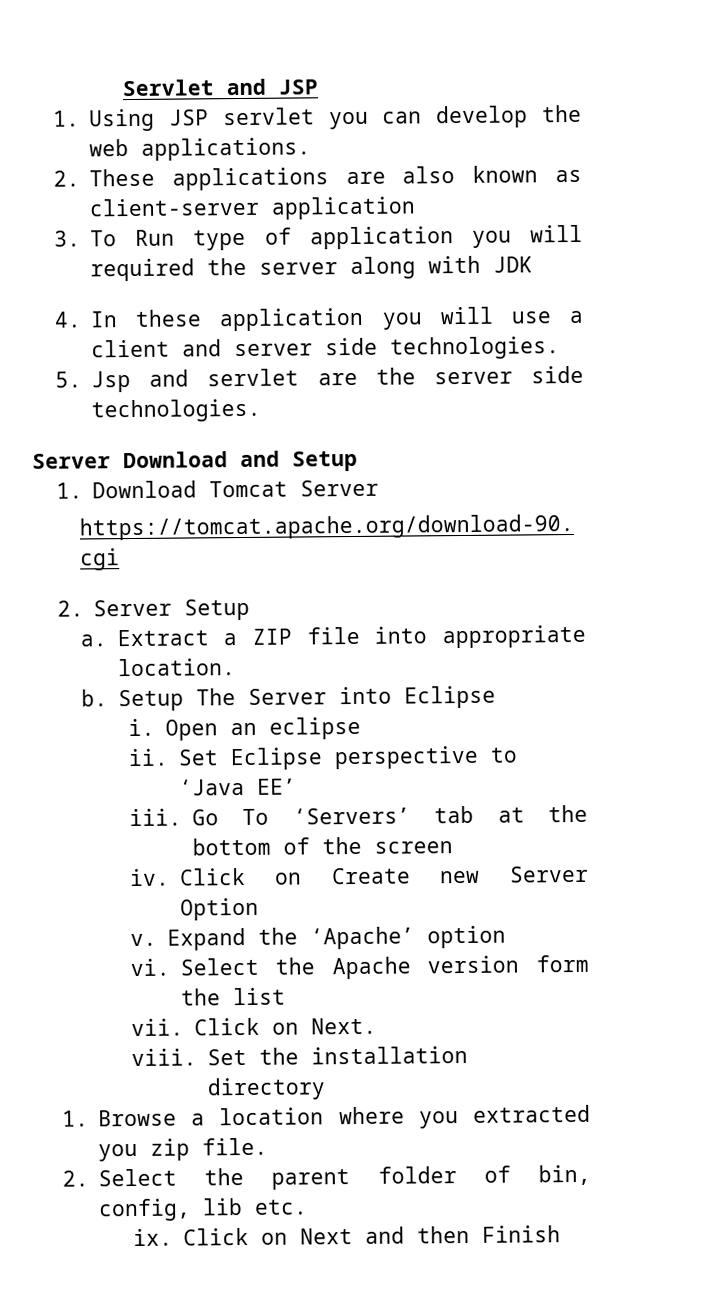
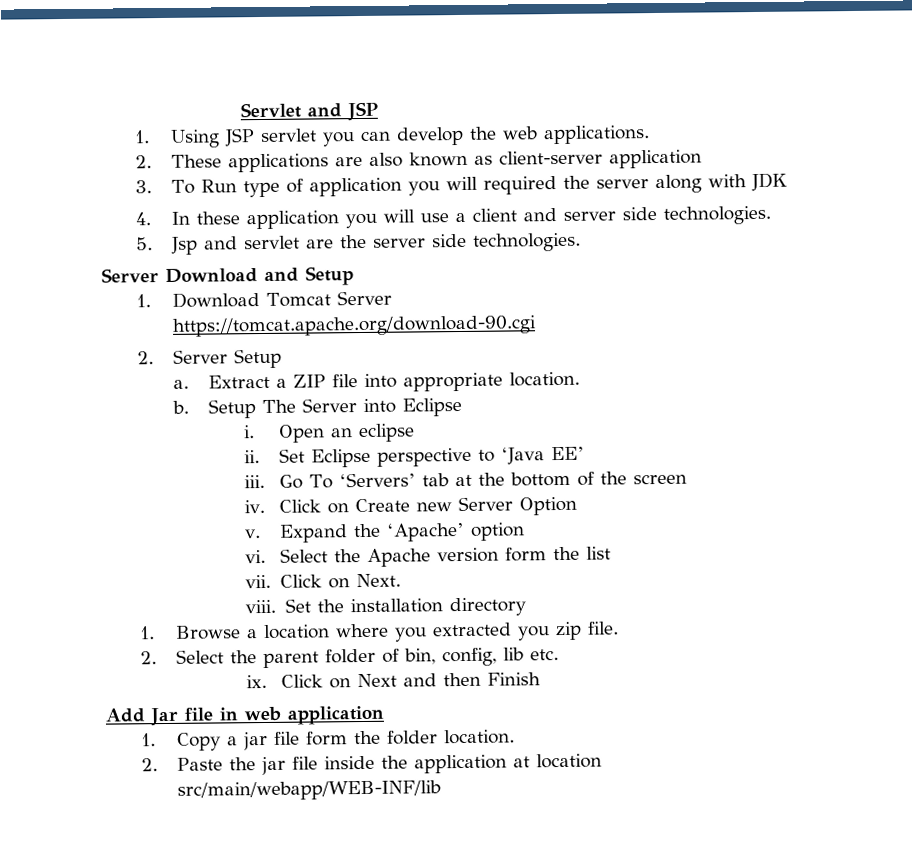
(561, 1234) none -> [105,705,384,727] [141,729,515,751] [141,753,602,776] [176,780,441,801] // Add Jar file in web application // 1. Copy a jar file form the folder location. // 2. Paste the jar file inside the application at location src/main/webapp/WEB-INF/lib

